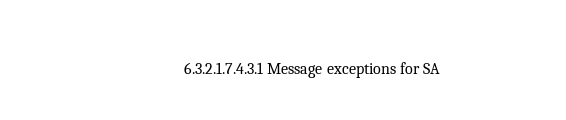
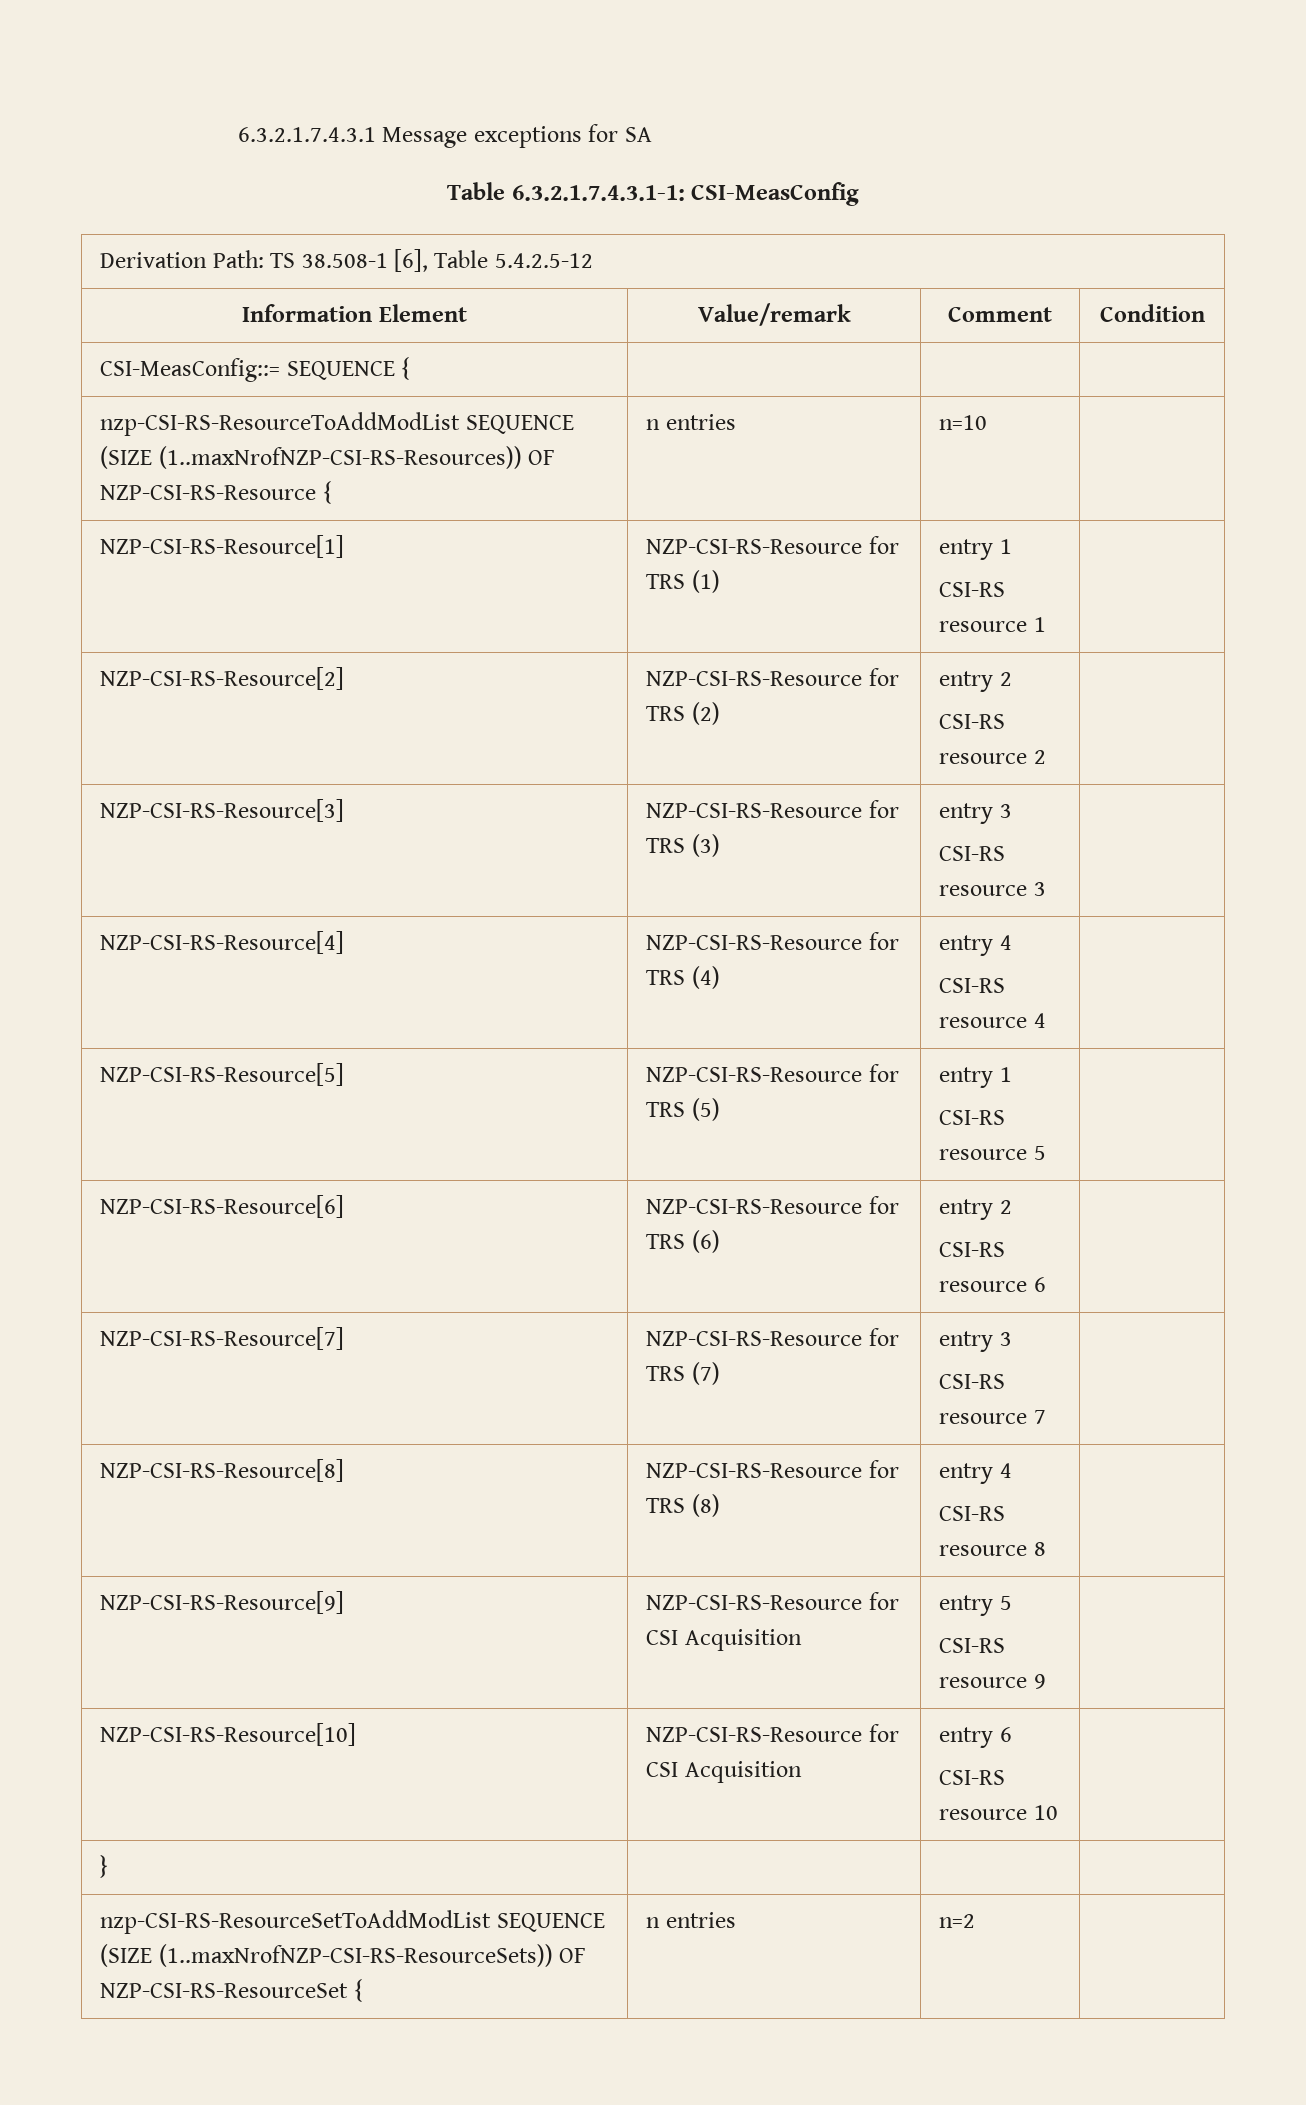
(441, 68) none -> [447,182,859,206] [100,249,593,272] [242,304,467,322] [697,303,851,326] [947,307,1052,322] [1099,304,1205,322] [100,357,410,382] [100,412,574,436] [100,446,556,469] [100,481,331,504] [646,414,736,430] [939,415,988,430] [100,535,345,558] [646,536,899,554] [646,570,720,593] [939,539,1012,560] [939,582,1006,597] [939,617,1046,632] [100,667,345,690] [646,668,899,686] [646,702,720,725] [939,671,1012,692] [939,714,1006,729] [939,750,1046,764] [100,799,345,822] [646,800,899,818] [646,834,720,857] [939,803,1012,824] [939,846,1006,861] [939,882,1046,896] [100,931,345,954] [646,932,899,950] [646,966,720,989] [939,935,1012,956] [939,978,1006,993] [939,1013,1046,1028] [100,1063,345,1086] [646,1064,899,1082] [646,1098,720,1121] [939,1067,1012,1088] [939,1110,1006,1125] [939,1146,1046,1160] [100,1195,345,1218] [646,1196,899,1214] [646,1230,720,1253] [939,1199,1012,1220] [939,1242,1006,1257] [939,1277,1046,1292] [100,1327,345,1350] [646,1328,899,1346] [646,1362,720,1385] [939,1331,1012,1352] [939,1374,1006,1389] [939,1410,1046,1424] [100,1459,345,1482] [646,1460,899,1478] [646,1494,720,1517] [939,1463,1012,1484] [939,1506,1006,1521] [939,1542,1046,1556] [100,1591,345,1614] [646,1592,899,1610] [646,1629,802,1651] [939,1595,1012,1616] [939,1638,1006,1653] [939,1674,1046,1689] [100,1723,357,1746] [646,1724,899,1742] [646,1761,802,1783] [939,1727,1012,1748] [939,1770,1006,1785] [939,1805,1058,1820] [100,1855,109,1878] [100,1910,605,1934] [100,1944,587,1967] [100,1979,362,2002] [646,1912,736,1928] [939,1914,976,1928] // Table 6.3.2.1.7.4.3.1-1: CSI-MeasConfig // Derivation Path: TS 38.508-1 [6], Table 5.4.2.5-12 // Information Element | Value/remark | Comment | Condition // CSI-MeasConfig::= SEQUENCE { | | | // nzp-CSI-RS-ResourceToAddModList SEQUENCE (SIZE (1..maxNrofNZP-CSI-RS-Resources)) OF NZP-CSI-RS-Resource { | n entries | n=10 | // NZP-CSI-RS-Resource[1] | NZP-CSI-RS-Resource for TRS (1) | entry 1 // CSI-RS resource 1 | // NZP-CSI-RS-Resource[2] | NZP-CSI-RS-Resource for TRS (2) | entry 2 // CSI-RS resource 2 | // NZP-CSI-RS-Resource[3] | NZP-CSI-RS-Resource for TRS (3) | entry 3 // CSI-RS resource 3 | // NZP-CSI-RS-Resource[4] | NZP-CSI-RS-Resource for TRS (4) | entry 4 // CSI-RS resource 4 | // NZP-CSI-RS-Resource[5] | NZP-CSI-RS-Resource for TRS (5) | entry 1 // CSI-RS resource 5 | // NZP-CSI-RS-Resource[6] | NZP-CSI-RS-Resource for TRS (6) | entry 2 // CSI-RS resource 6 | // NZP-CSI-RS-Resource[7] | NZP-CSI-RS-Resource for TRS (7) | entry 3 // CSI-RS resource 7 | // NZP-CSI-RS-Resource[8] | NZP-CSI-RS-Resource for TRS (8) | entry 4 // CSI-RS resource 8 | // NZP-CSI-RS-Resource[9] | NZP-CSI-RS-Resource for CSI Acquisition | entry 5 // CSI-RS resource 9 | // NZP-CSI-RS-Resource[10] | NZP-CSI-RS-Resource for CSI Acquisition | entry 6 // CSI-RS resource 10 | // } | | | // nzp-CSI-RS-ResourceSetToAddModList SEQUENCE (SIZE (1..maxNrofNZP-CSI-RS-ResourceSets)) OF NZP-CSI-RS-ResourceSet { | n entries | n=2 |

